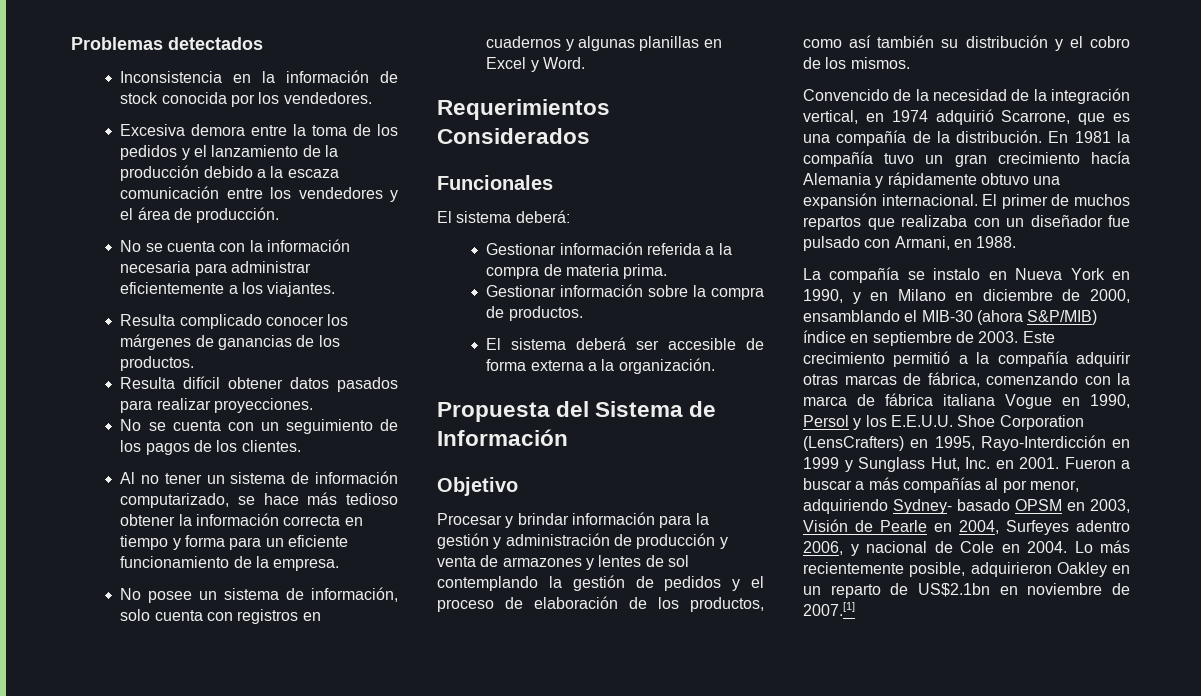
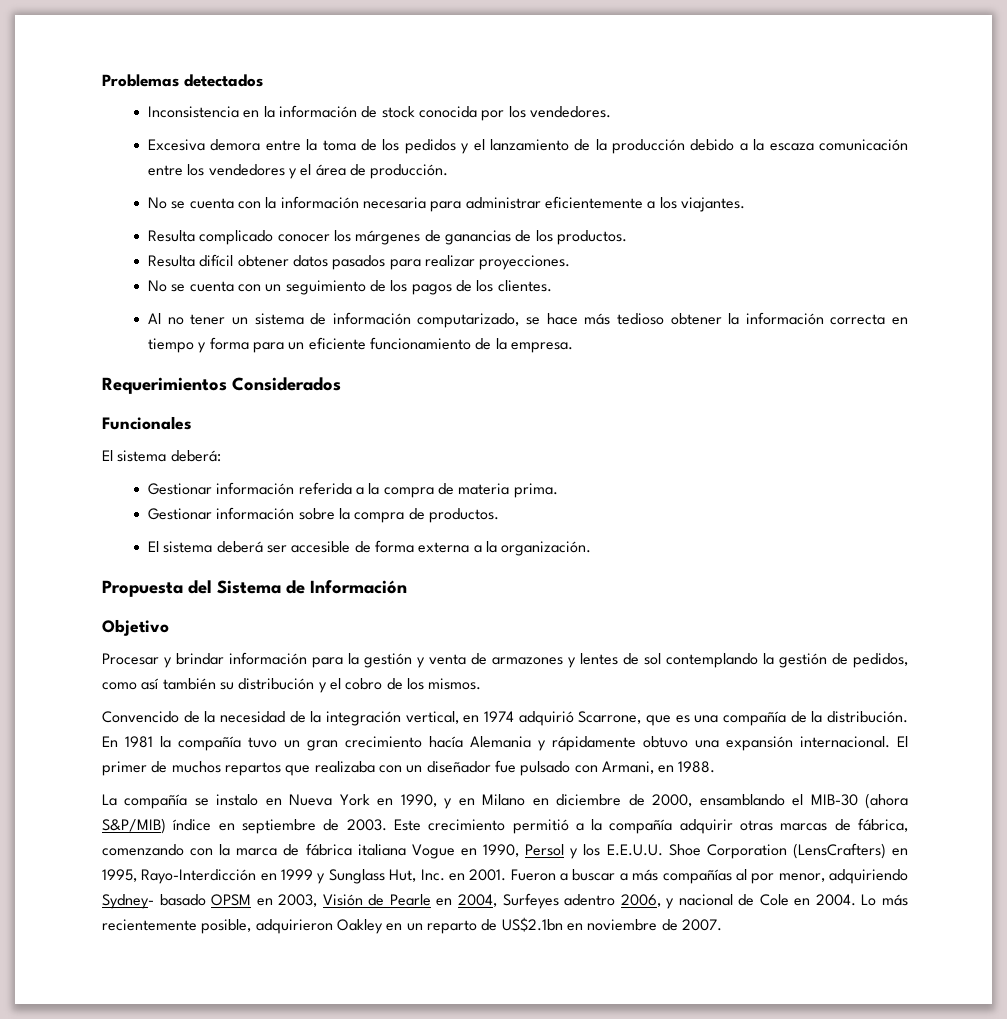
[120,587,398,603] [120,609,321,624] [486,36,722,51] [486,57,586,72] // No posee un sistema de información, solo cuenta con registros en cuadernos y algunas planillas en Excel y Word. -> (573, 347) none
[505,533,728,549] administración de producción y -> (425, 662) none
[664,576,764,591] [437,596,764,612] pedidos y el proceso de elaboración de los productos, -> [853,653,908,668] pedidos,
[803,602,855,616] 2007.[1] -> [681,919,722,931] 2007.

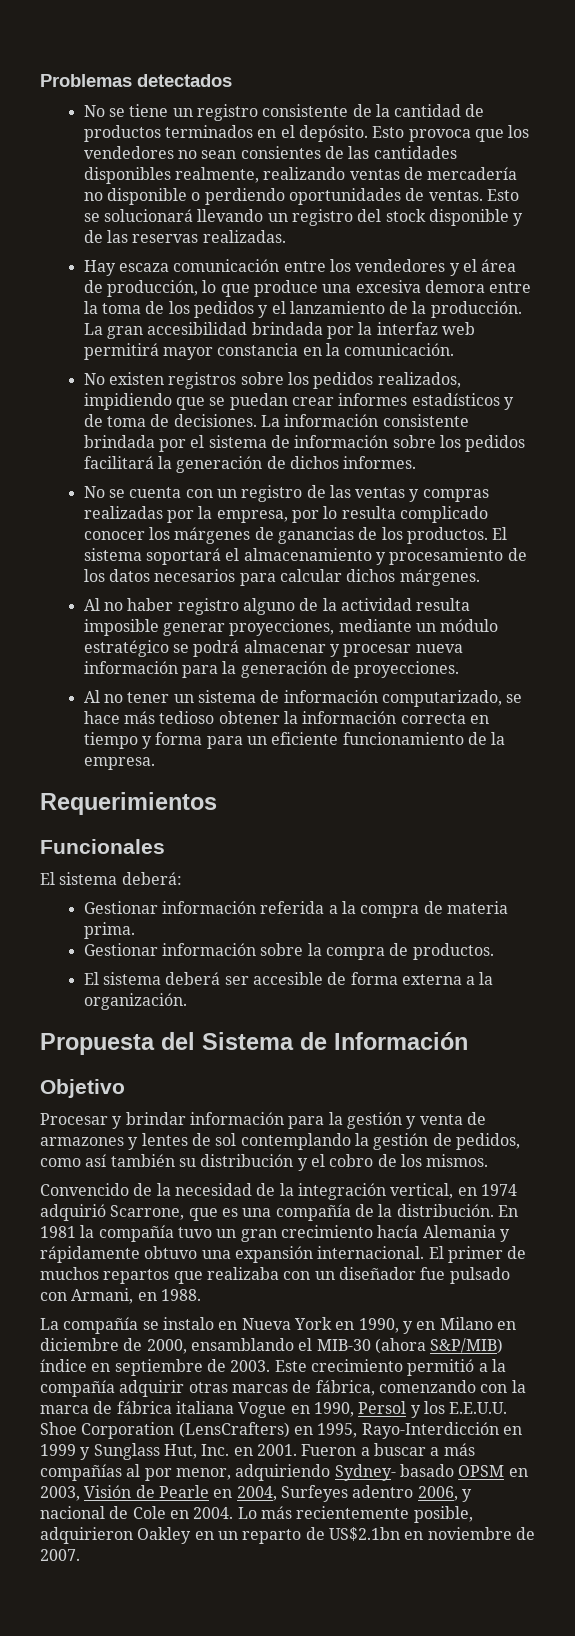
[148,105,611,121] [148,139,206,151] Inconsistencia en la información de stock conocida por los vendedores. // Excesiva -> [83,104,485,121] [83,125,530,142] [83,146,457,159] [83,167,518,184] [83,188,519,205] [83,209,524,226] [83,230,286,243] [83,259,517,276] [83,280,421,297] No se tiene un registro consistente de la cantidad de productos terminados en el depósito. Esto provoca que los vendedores no sean consientes de las cantidades disponibles realmente, realizando ventas de mercadería no disponible o perdiendo oportunidades de ventas. Esto se solucionará llevando un registro del stock disponible y de las reservas realizadas. // Hay escaza comunicación entre los vendedores y el área de producción, lo que produce una excesiva
[612,139,909,154] [148,164,449,179] [148,196,745,212] [148,230,196,242] producción debido a la escaza comunicación entre los vendedores y el área de producción. // No se cuenta con la información necesaria para administrar eficientemente a los viajantes. // Resulta -> [430,301,522,318] [83,322,475,339] [83,343,455,360] [83,372,461,389] [83,393,514,410] [83,414,469,427] [83,435,526,452] [83,456,417,473] [83,485,489,502] [83,506,396,523] producción. La gran accesibilidad brindada por la interfaz web permitirá mayor constancia en la comunicación. // No existen registros sobre los pedidos realizados, impidiendo que se puedan crear informes estadísticos y de toma de decisiones. La información consistente brindada por el sistema de información sobre los pedidos facilitará la generación de dichos informes. // No se cuenta con un registro de las ventas y compras realizadas por la empresa, por lo resulta
[148,254,571,270] [148,280,552,295] // Resulta difícil obtener datos pasados para realizar proyecciones. // No se cuenta con un seguimiento de los pagos de los clientes. -> [492,527,508,540] [83,548,527,565] [83,569,480,586] [83,598,471,615] [83,619,499,636] [83,640,463,657] [83,661,460,678] El sistema soportará el almacenamiento y procesamiento de los datos necesarios para calcular dichos márgenes. // Al no haber registro alguno de la actividad resulta imposible generar proyecciones, mediante un módulo estratégico se podrá almacenar y procesar nueva información para la generación de proyecciones.
[232,377,341,391] Considerados -> (217, 803) none

